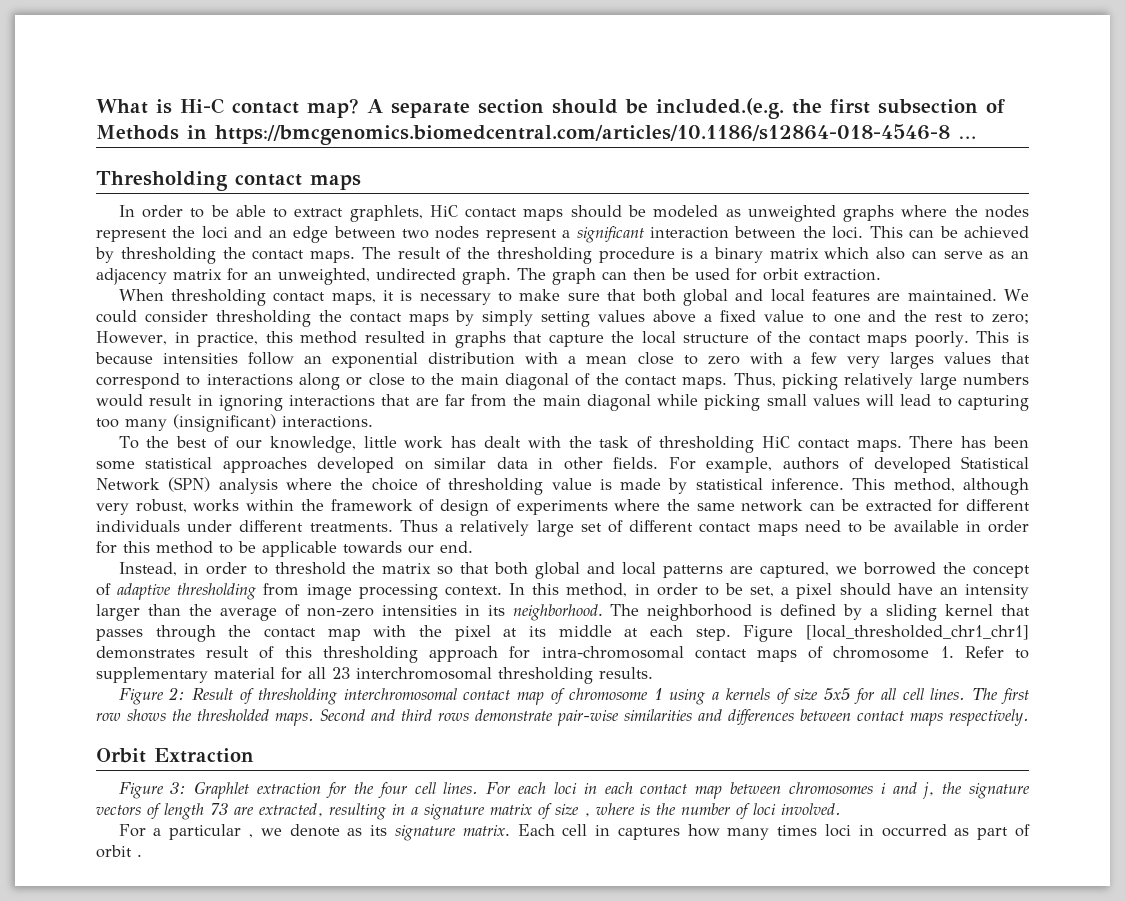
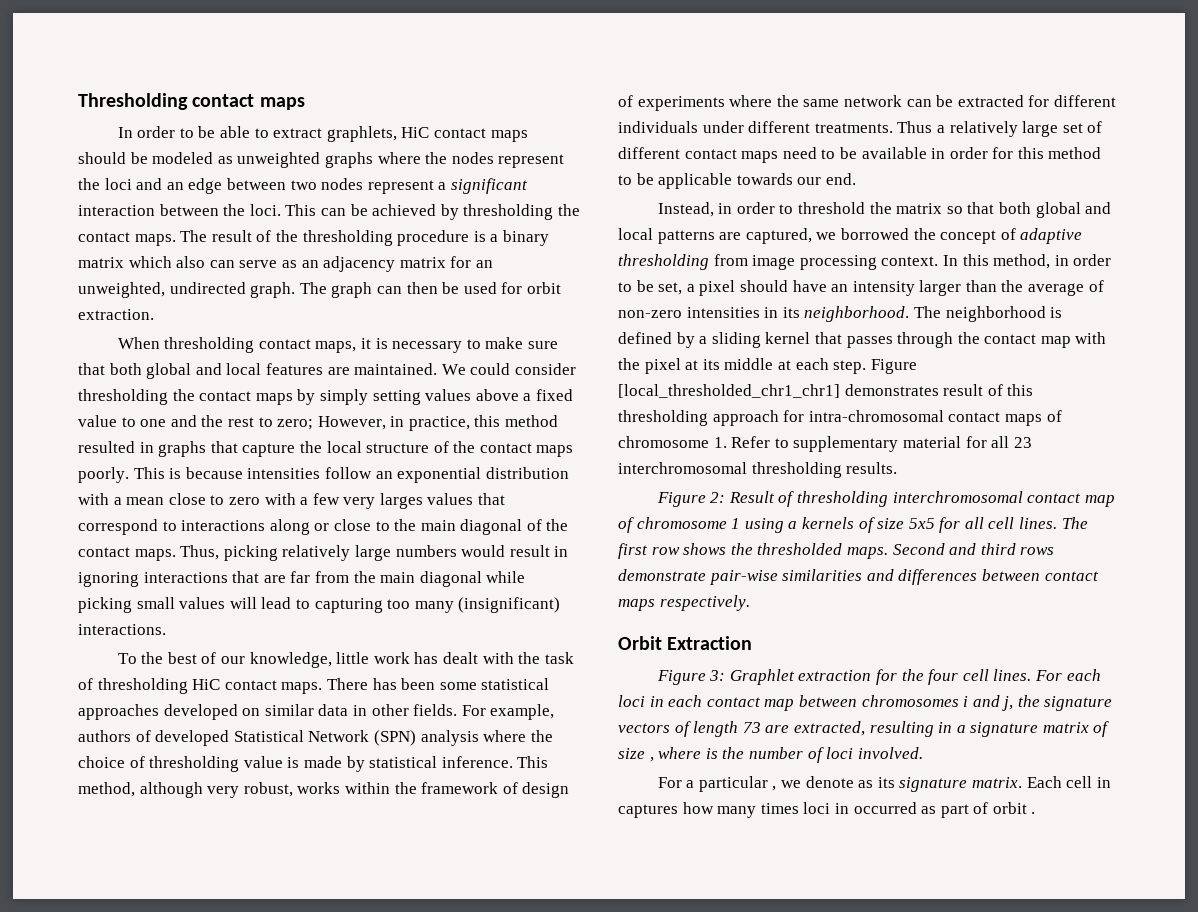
[96,98,1005,119] [96,124,976,145] What is Hi-C contact map? A separate section should be included.(e.g. the first subsection of Methods in https://bmcgenomics.biomedcentral.com/articles/10.1186/s12864-018-4546-8 … // -> (78, 101) none

